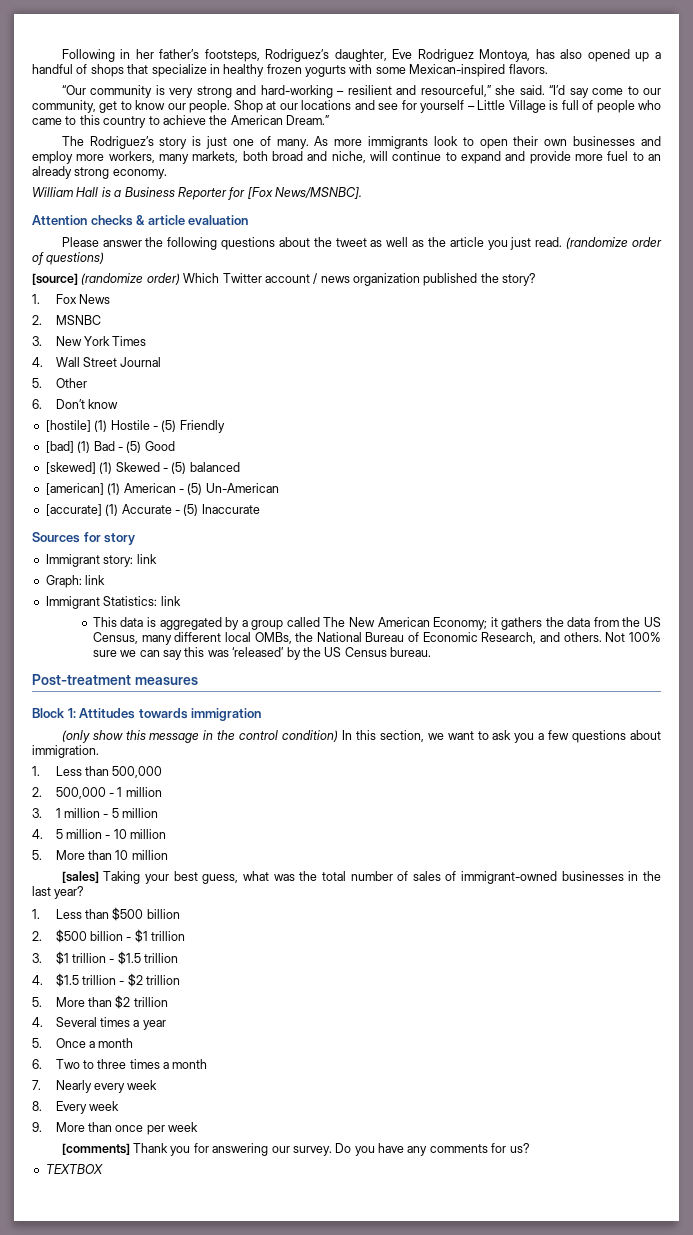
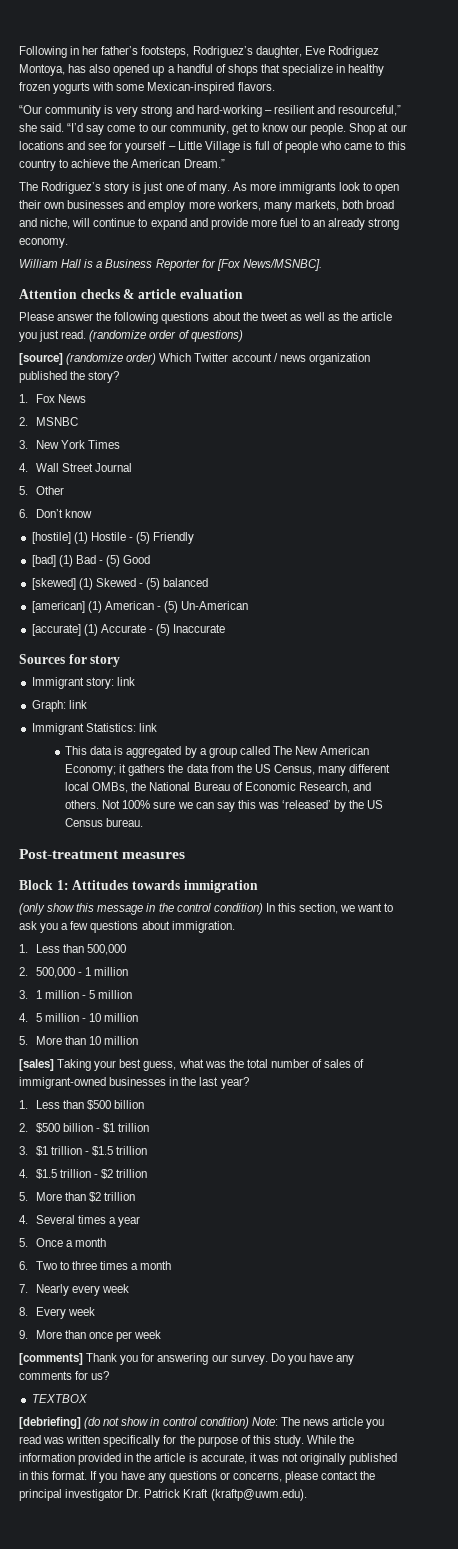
(103, 1169) none -> [19,1417,385,1429] [19,1435,355,1447] [19,1453,398,1465] [19,1471,376,1483] [19,1489,307,1501] // [debriefing] (do not show in control condition) Note: The news article you read was written specifically for the purpose of this study. While the information provided in the article is accurate, it was not originally published in this format. If you have any questions or concerns, please contact the principal investigator Dr. Patrick Kraft (kraftp@uwm.edu).

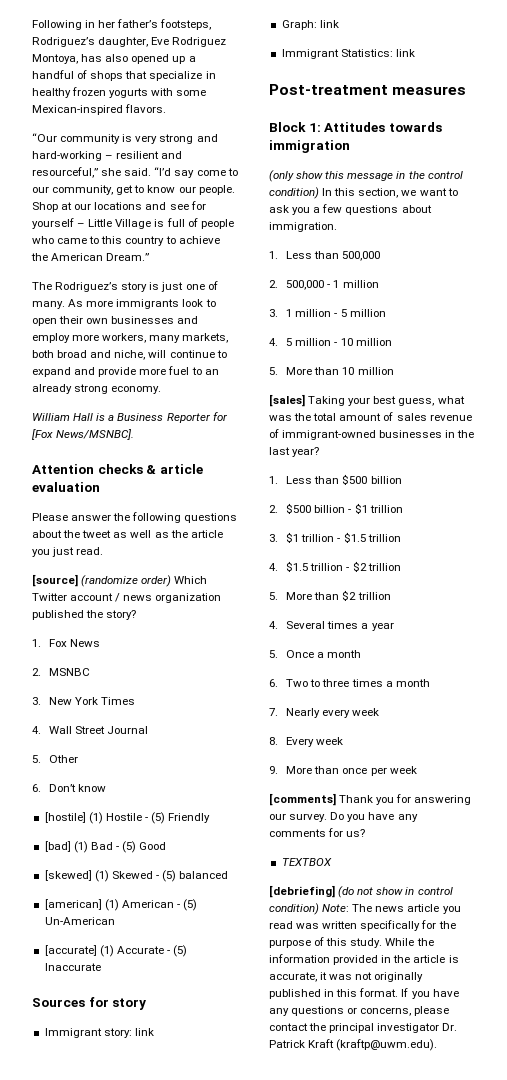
[89,330,243,342] (randomize order of questions) -> (104, 551) none
[65,746,370,758] [65,764,391,776] [65,782,371,793] [65,800,384,812] [65,818,144,827] // This data is aggregated by a group called The New American Economy; it gathers the data from the US Census, many different local OMBs, the National Bureau of Economic Research, and others. Not 100% sure we can say this was ‘released’ by the US Census bureau. -> (415, 53) none
[270,1059,309,1068] number -> [339,413,382,421] amount
(352, 1063) none -> [429,414,472,421] revenue

